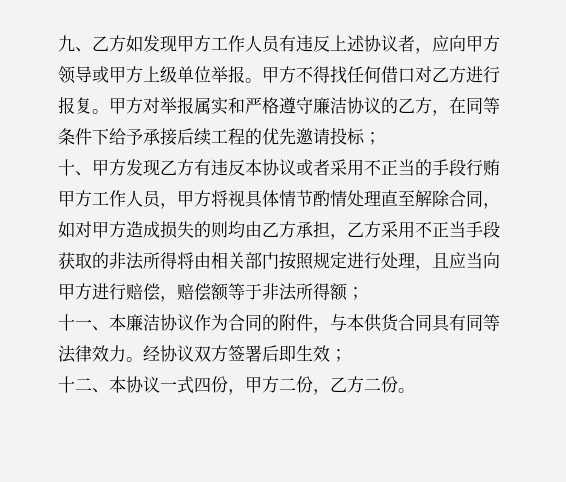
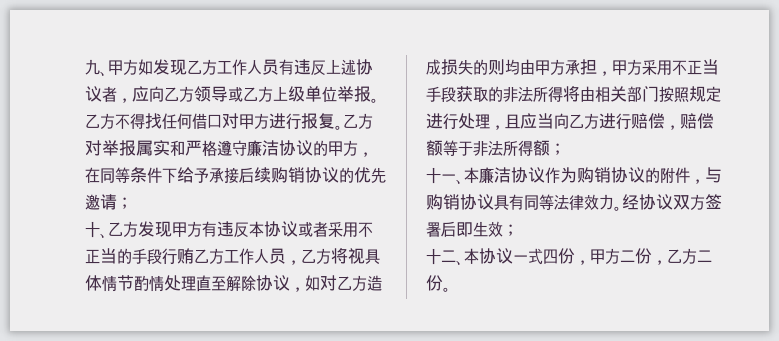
[92,36,109,51] 乙 -> [108,60,123,75] 甲
[177,35,194,52] 甲 -> [187,60,202,74] 乙
[466,35,483,52] 甲 -> [164,87,179,101] 乙
[109,66,126,83] 甲 -> [243,87,258,101] 乙
[262,66,279,83] 甲 -> [85,114,100,128] 乙
[432,67,449,82] 乙 -> [239,114,254,129] 甲
[109,97,126,114] 甲 -> [343,114,358,128] 乙
[398,98,415,113] 乙 -> [328,141,343,156] 甲
[211,128,245,145] 工程 -> [271,167,339,183] 购销协议
[330,127,365,145] 投标 -> (117, 202) none
[92,159,177,176] 甲方发现乙 -> [108,221,187,237] 乙方发现甲
[58,190,75,207] 甲 -> [194,249,209,263] 乙
[177,190,194,207] 甲 -> [301,249,316,263] 乙
[449,190,500,209] [58,221,109,238] 合同，如对甲 -> [256,275,352,292] 协议，如对乙
[262,222,279,237] 乙 -> [535,60,550,75] 甲
[347,222,364,237] 乙 -> [612,60,627,75] 甲
[58,283,75,300] 甲 -> [569,114,584,128] 乙
[228,314,262,331] 合同 -> [577,167,645,183] 购销协议
[347,314,432,332] 本供货合同 -> [426,194,494,210] 购销协议

